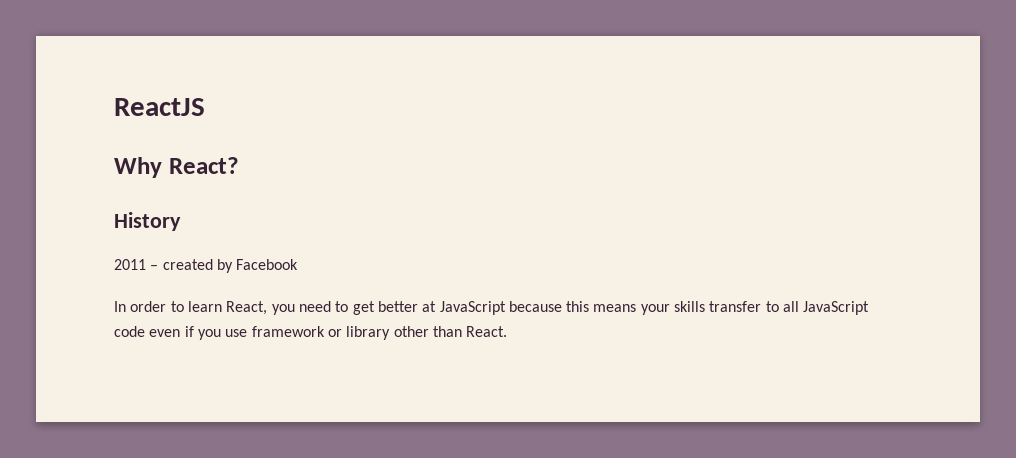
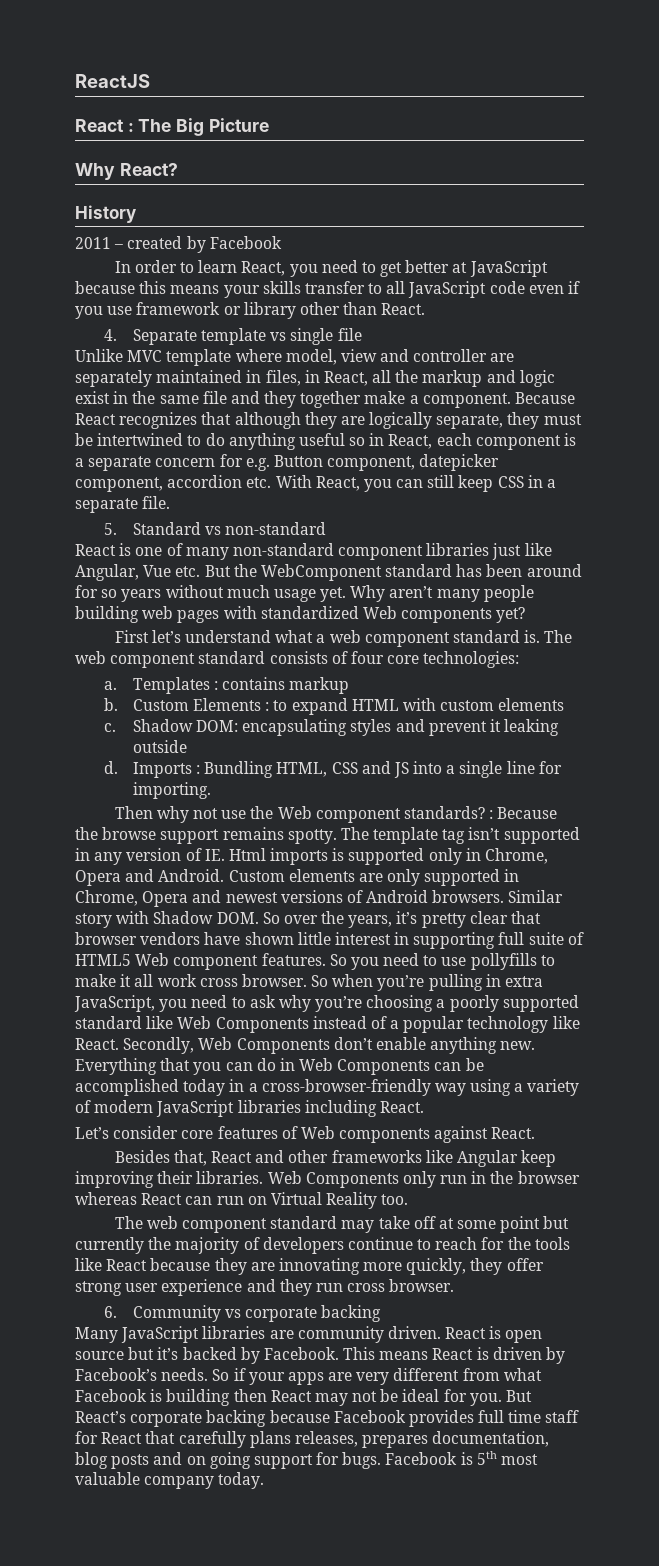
(205, 107) none -> [75,118,269,136] // React : The Big Picture
(508, 331) none -> [103,328,362,345] [75,349,515,366] [75,370,555,387] [75,391,576,408] [75,412,582,429] [75,433,577,450] [75,454,500,471] [75,475,557,492] [75,496,171,513] [103,522,327,535] [75,543,552,560] [75,564,582,581] [75,585,534,602] [75,606,526,623] [114,630,573,647] [75,651,520,668] [103,677,350,694] [103,698,565,715] [103,719,560,736] [132,740,187,753] [103,761,562,778] [132,782,211,799] [114,806,558,823] [75,827,580,844] [75,848,549,865] [75,869,520,886] [75,890,564,907] [75,911,542,928] [75,932,584,949] [75,953,555,970] [75,974,544,991] [74,995,579,1012] [75,1016,580,1033] [75,1037,536,1054] [75,1058,484,1075] [75,1079,580,1096] [75,1100,424,1117] [75,1126,536,1143] [114,1150,557,1167] [75,1171,580,1188] [75,1192,409,1209] [114,1216,570,1233] [75,1237,570,1254] [75,1258,544,1275] [75,1279,455,1296] [103,1305,382,1322] [75,1326,543,1343] [75,1347,566,1364] [75,1368,542,1385] [75,1389,533,1406] [75,1410,580,1427] [75,1431,550,1448] [75,1451,539,1469] [75,1472,265,1489] // 4. Separate template vs single file // Unlike MVC template where model, view and controller are separately maintained in files, in React, all the markup and logic exist in the same file and they together make a component. Because React recognizes that although they are logically separate, they must be intertwined to do anything useful so in React, each component is a separate concern for e.g. Button component, datepicker component, accordion etc. With React, you can still keep CSS in a separate file. // 5. Standard vs non-standard // React is one of many non-standard component libraries just like Angular, Vue etc. But the WebComponent standard has been around for so years without much usage yet. Why aren’t many people building web pages with standardized Web components yet? // First let’s understand what a web component standard is. The web component standard consists of four core technologies: // a. Templates : contains markup // b. Custom Elements : to expand HTML with custom elements // c. Shadow DOM: encapsulating styles and prevent it leaking outside // d. Imports : Bundling HTML, CSS and JS into a single line for importing. // Then why not use the Web component standards? : Because the browse support remains spotty. The template tag isn’t supported in any version of IE. Html imports is supported only in Chrome, Opera and Android. Custom elements are only supported in Chrome, Opera and newest versions of Android browsers. Similar story with Shadow DOM. So over the years, it’s pretty clear that browser vendors have shown little interest in supporting full suite of HTML5 Web component features. So you need to use pollyfills to make it all work cross browser. So when you’re pulling in extra JavaScript, you need to ask why you’re choosing a poorly supported standard like Web Components instead of a popular technology like React. Secondly, Web Components don’t enable anything new. Everything that you can do in Web Components can be accomplished today in a cross-browser-friendly way using a variety of modern JavaScript libraries including React. // Let’s consider core features of Web components against React. // Besides that, React and other frameworks like Angular keep improving their libraries. Web Components only run in the browser whereas React can run on Virtual Reality too. // The web component standard may take off at some point but currently the majority of developers continue to reach for the tools like React because they are innovating more quickly, they offer strong user experience and they run cross browser. // 6. Community vs corporate backing // Many JavaScript libraries are community driven. React is open source but it’s backed by Facebook. This means React is driven by Facebook’s needs. So if your apps are very different from what Facebook is building then React may not be ideal for you. But React’s corporate backing because Facebook provides full time staff for React that carefully plans releases, prepares documentation, blog posts and on going support for bugs. Facebook is 5th most valuable company today.

